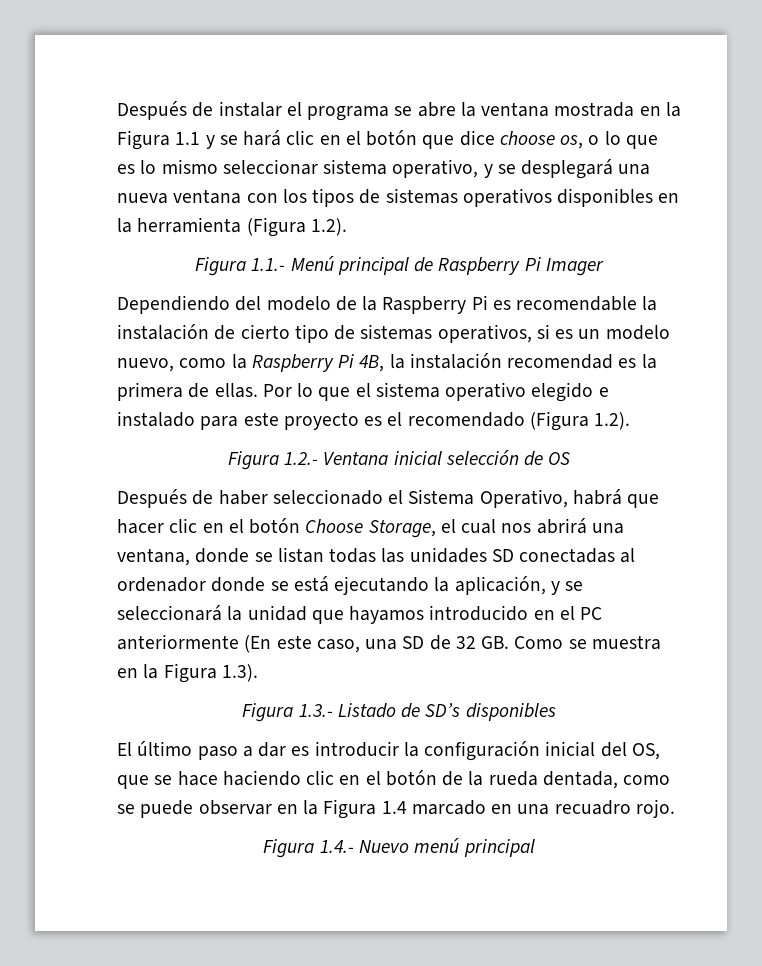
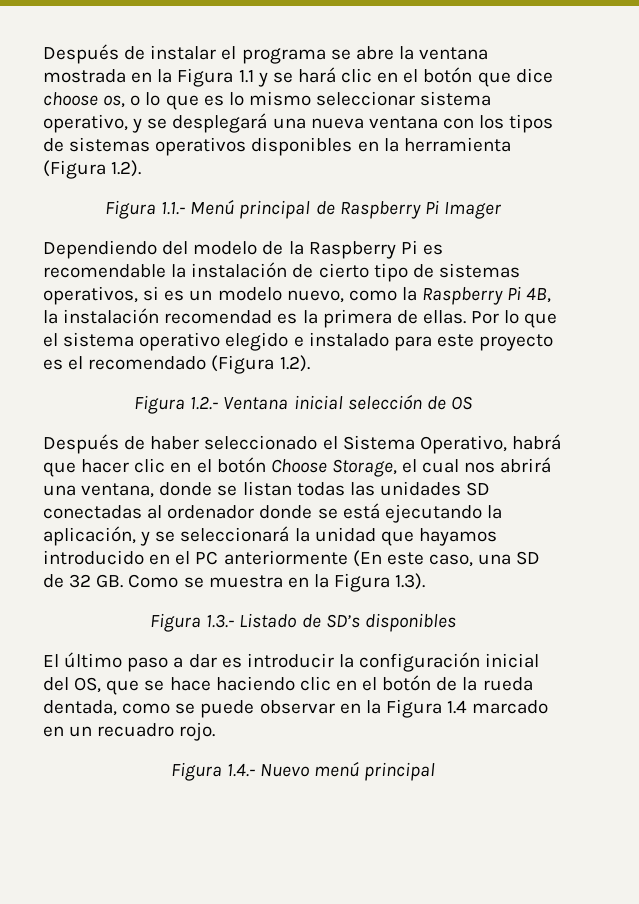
[517,804,550,815] una -> [69,726,93,737] un

